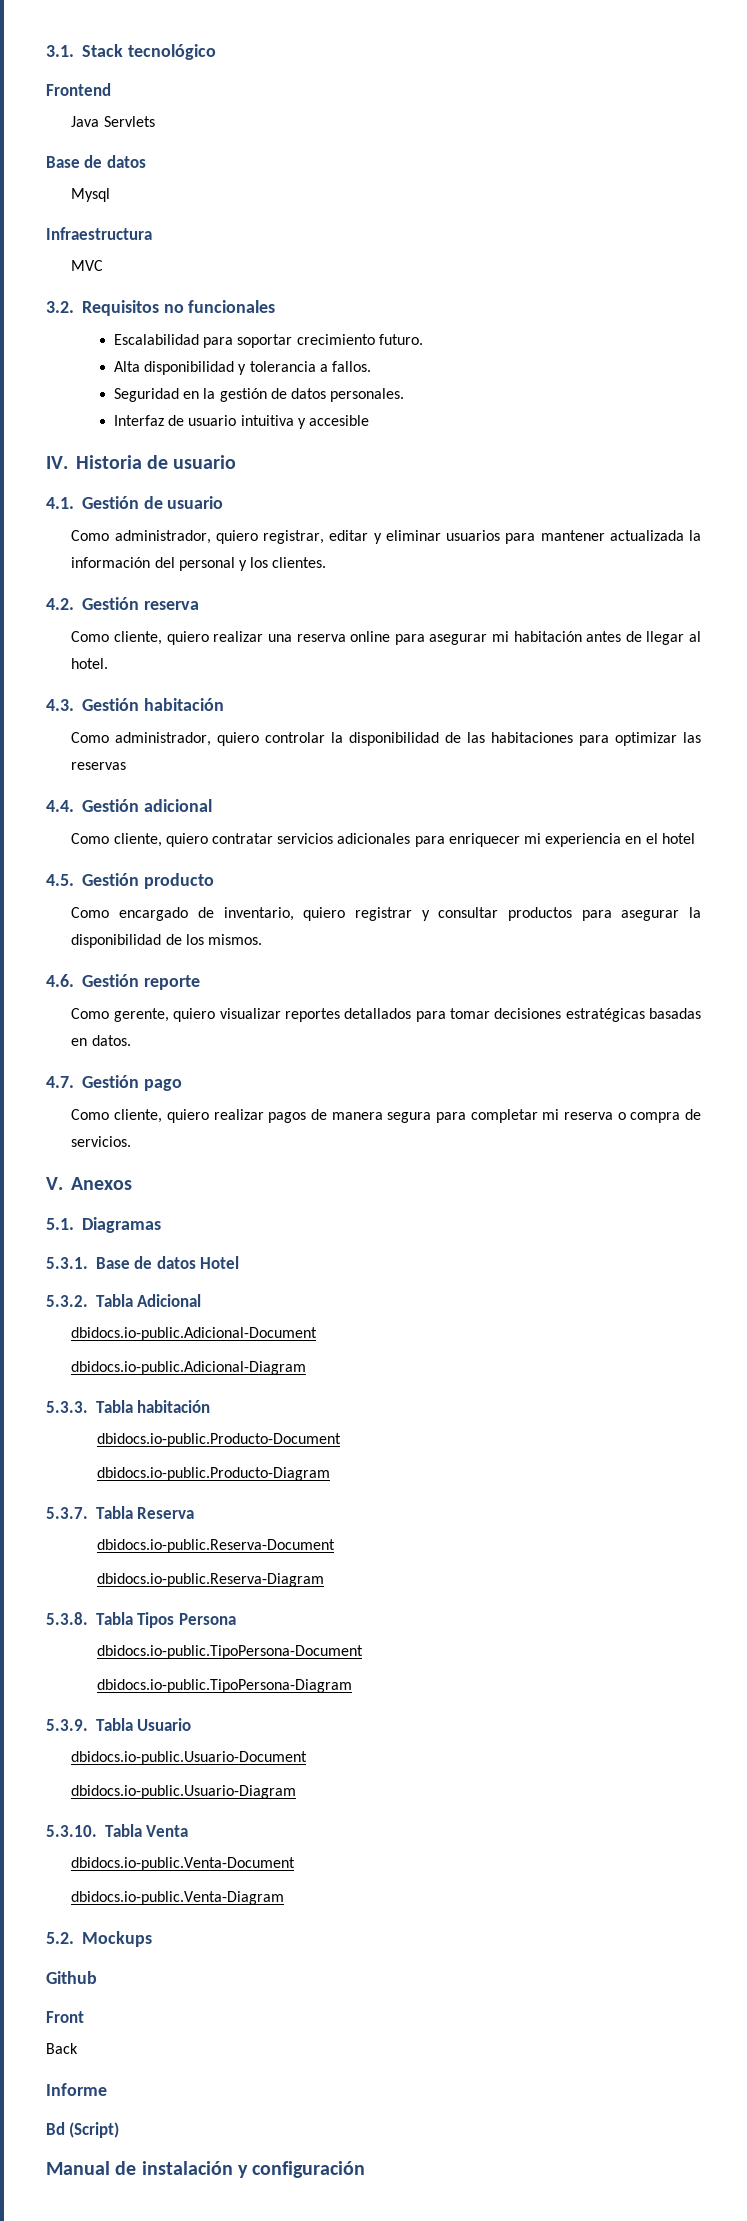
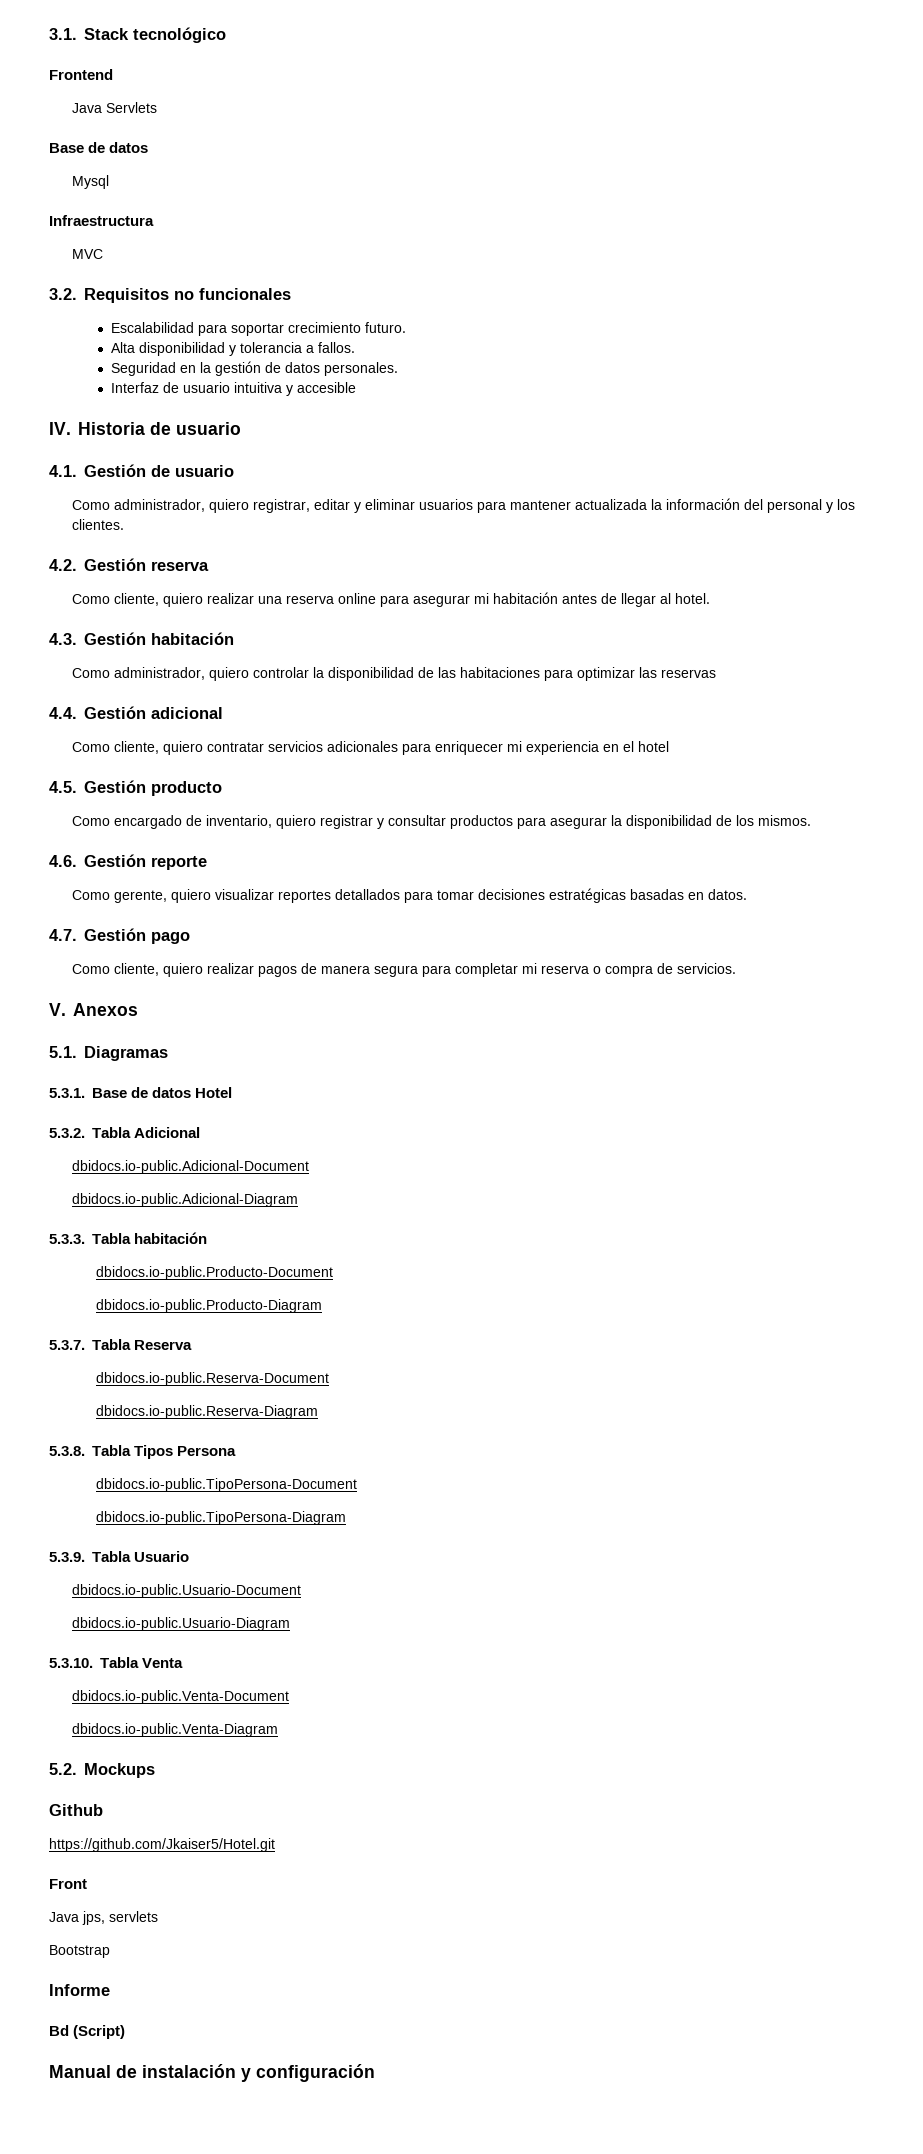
(97, 1977) none -> [49,1838,275,1852] // https://github.com/Jkaiser5/Hotel.git
[46,2043,78,2054] Back -> [49,1911,158,1925] [49,1945,110,1958] Java jps, servlets // Bootstrap

